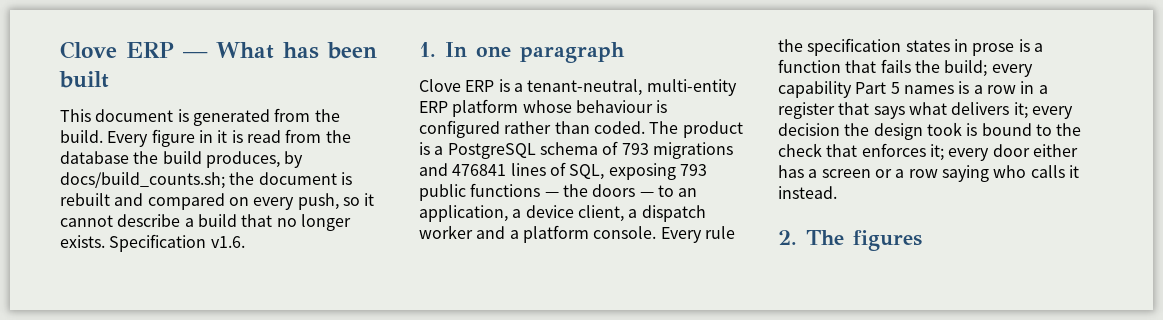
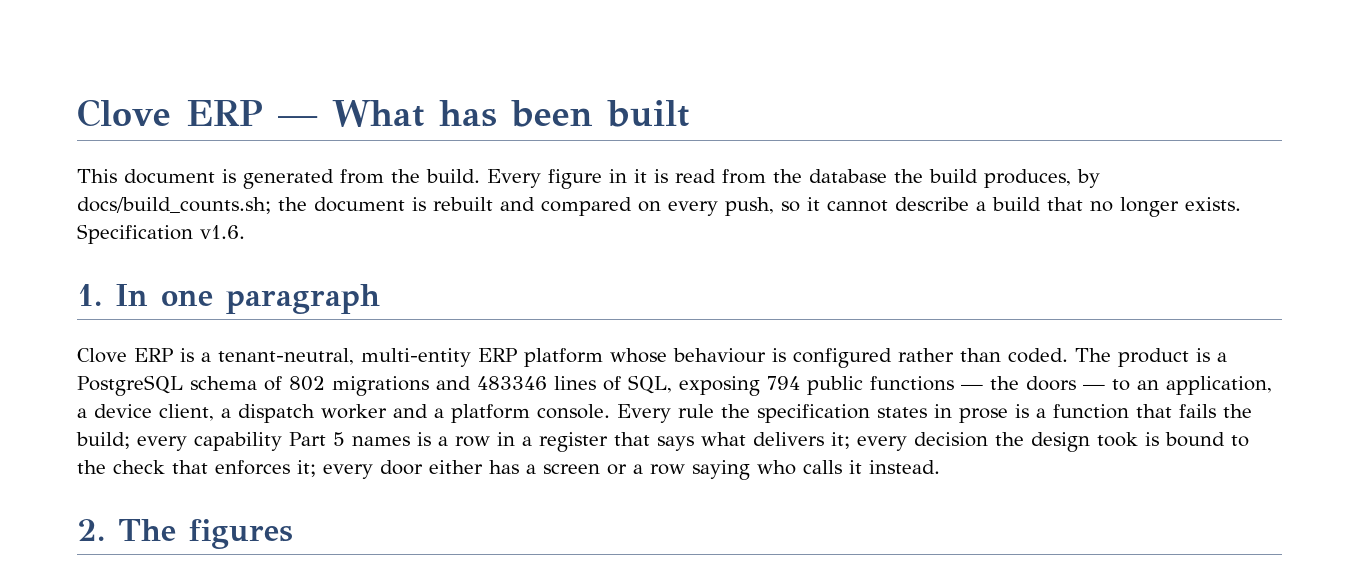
[621,143,649,155] 793 -> [288,376,325,391] 802
[452,164,507,176] 476841 -> [476,376,547,390] 483346
[679,164,707,176] 793 -> [766,376,800,390] 794

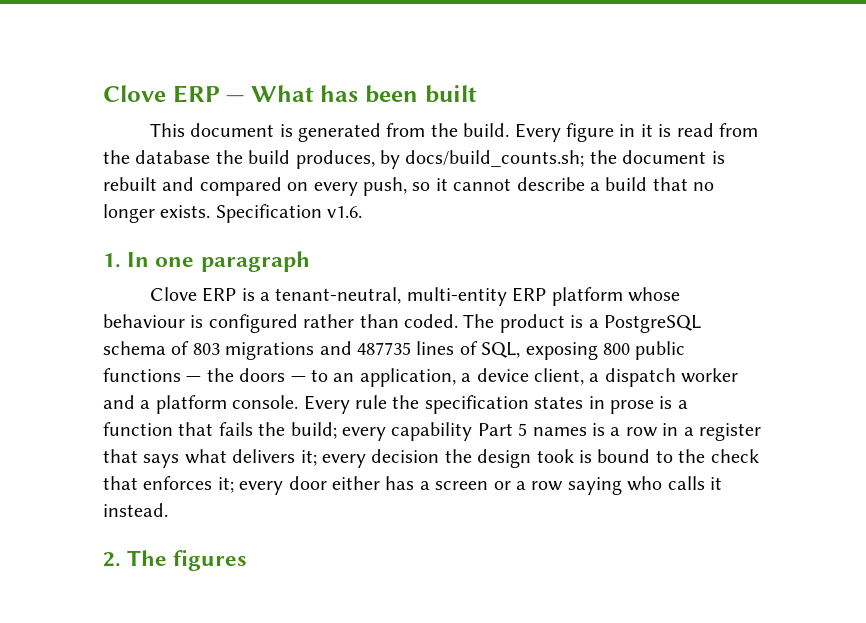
[288,376,325,391] 802 -> [192,343,220,355] 803
[476,376,547,390] 483346 -> [357,342,411,355] 487735
[766,376,800,390] 794 -> [602,343,630,355] 800

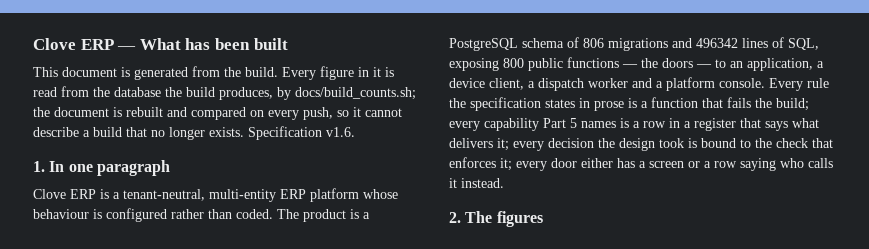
[192,343,220,355] 803 -> [583,38,604,48] 806
[357,342,411,355] 487735 -> [696,38,738,48] 496342

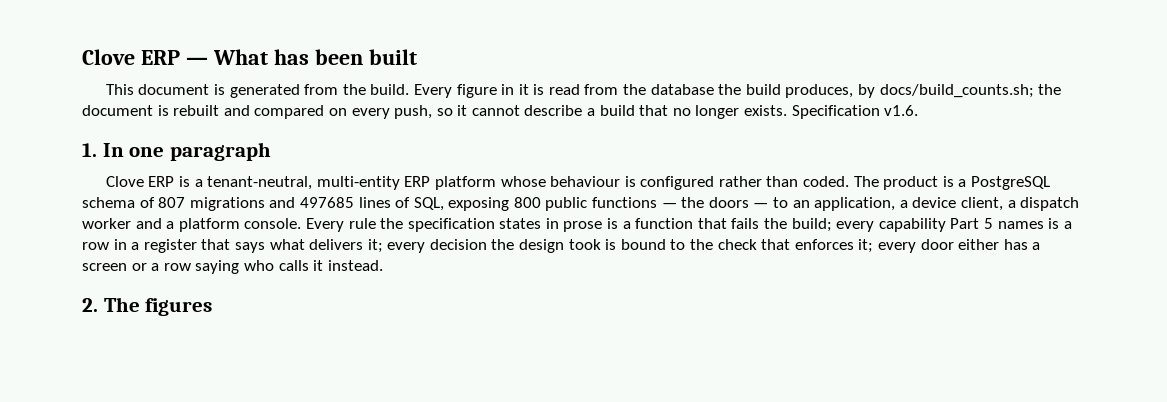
[583,38,604,48] 806 -> [158,197,186,208] 807
[696,38,738,48] 496342 -> [299,197,354,208] 497685

